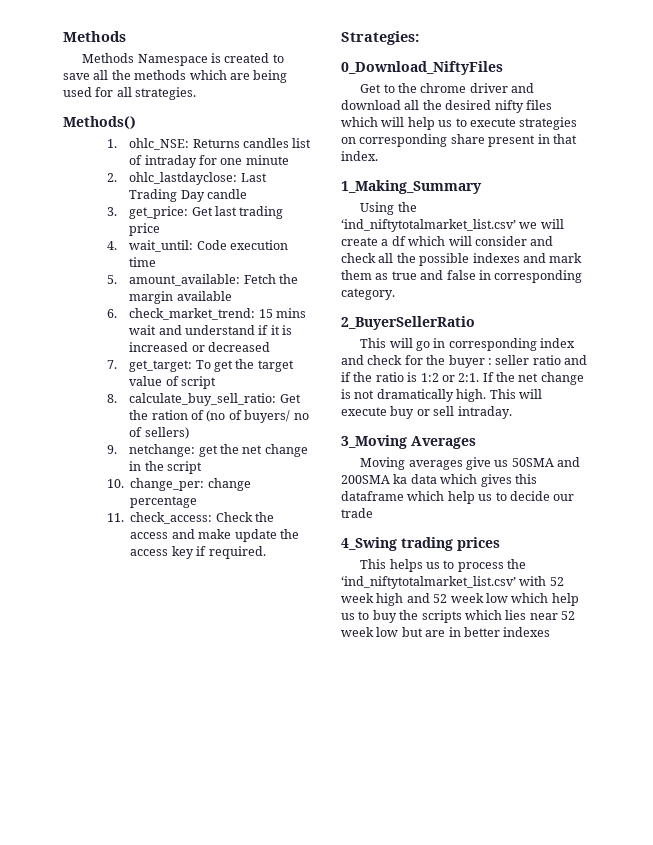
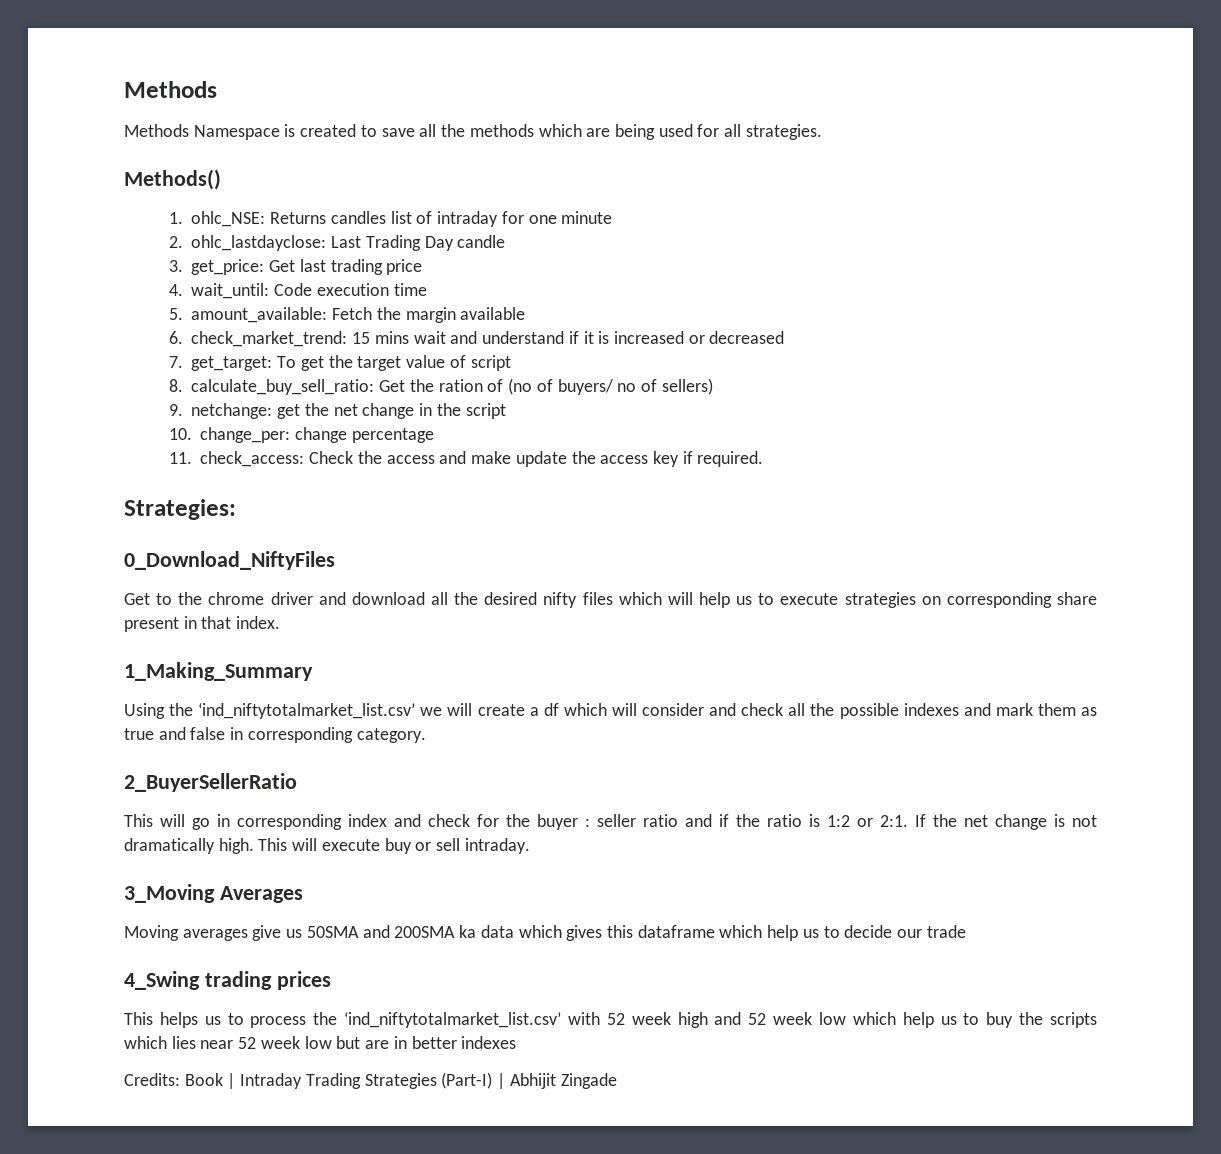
(551, 632) none -> [124,1072,617,1089] // Credits: Book | Intraday Trading Strategies (Part-I) | Abhijit Zingade

